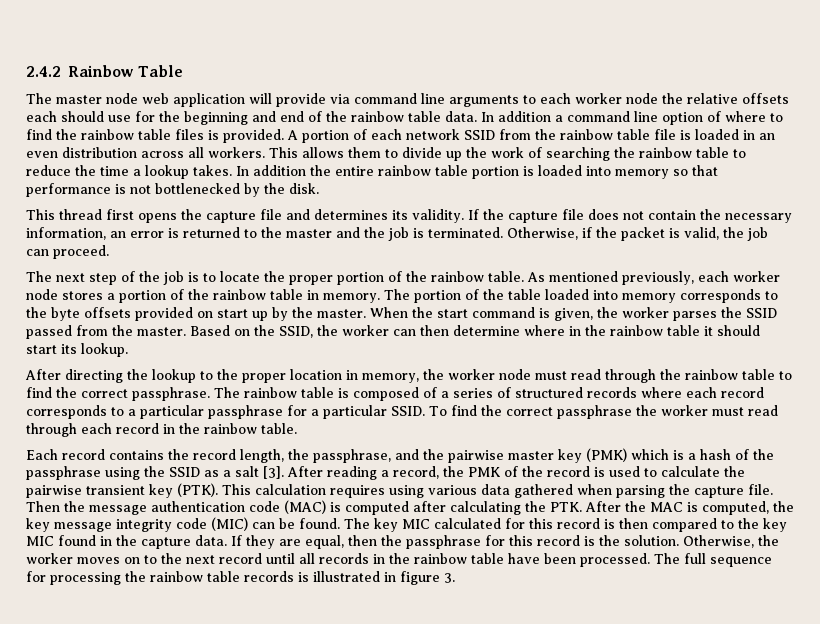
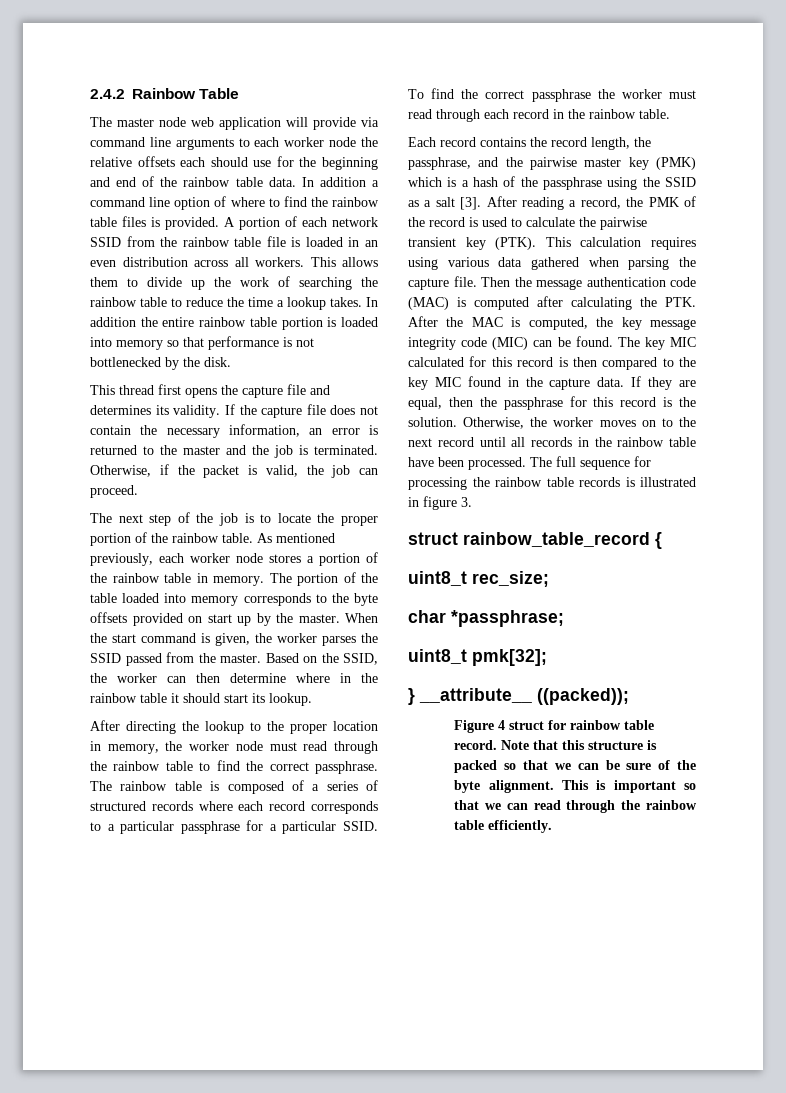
(455, 578) none -> [408,532,662,549] [408,571,549,587] [408,610,564,627] [408,649,547,666] [408,688,629,705] [454,720,655,733] [454,740,658,750] [454,760,696,773] [454,780,696,793] [454,800,697,813] [454,820,553,833] // struct rainbow_table_record { // uint8_t rec_size; // char *passphrase; // uint8_t pmk[32]; // } __attribute__ ((packed)); // Figure 4 struct for rainbow table record. Note that this structure is packed so that we can be sure of the byte alignment. This is important so that we can read through the rainbow table efficiently.

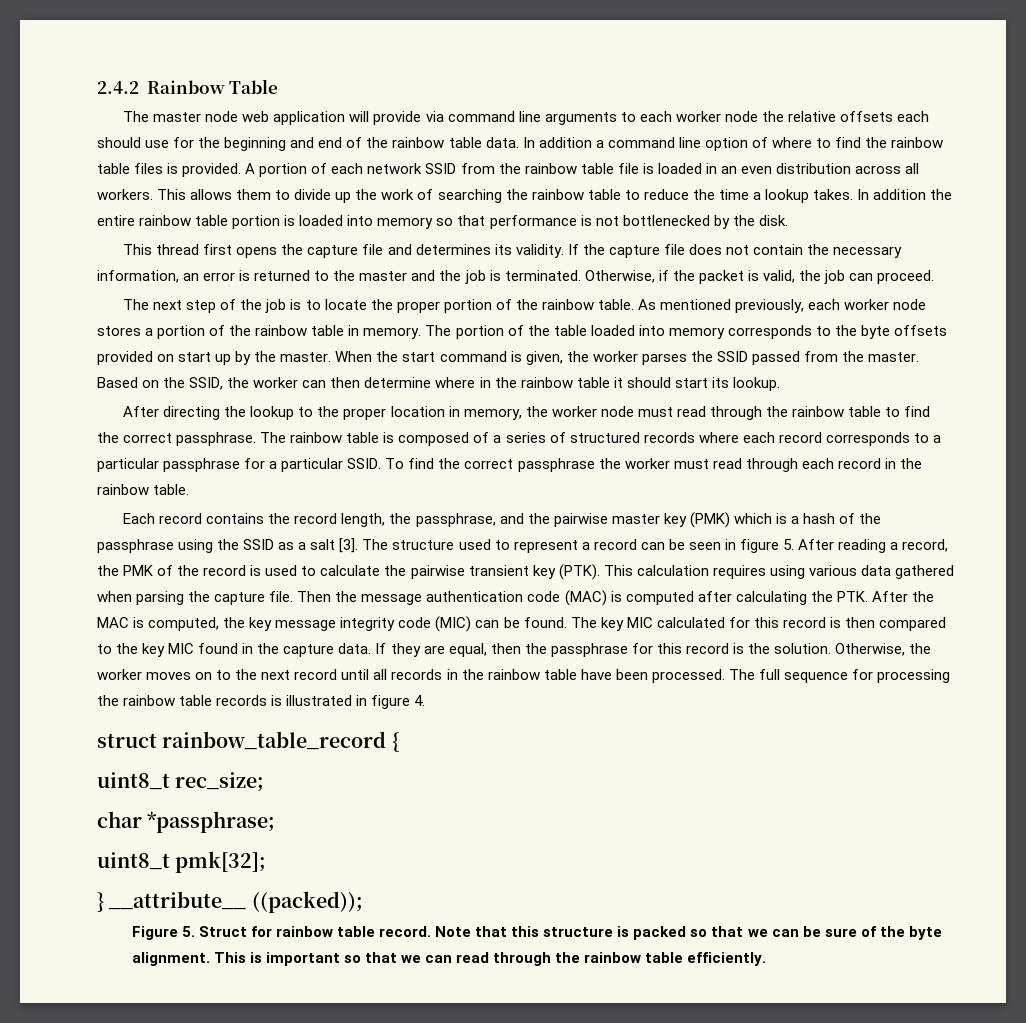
(482, 203) none -> [362,539,794,553] The structure used to represent a record can be seen in figure 5.
[461,497,472,507] 3. -> [414,695,426,706] 4.
[498,720,545,730] 4 struct -> [181,926,247,937] 5. Struct

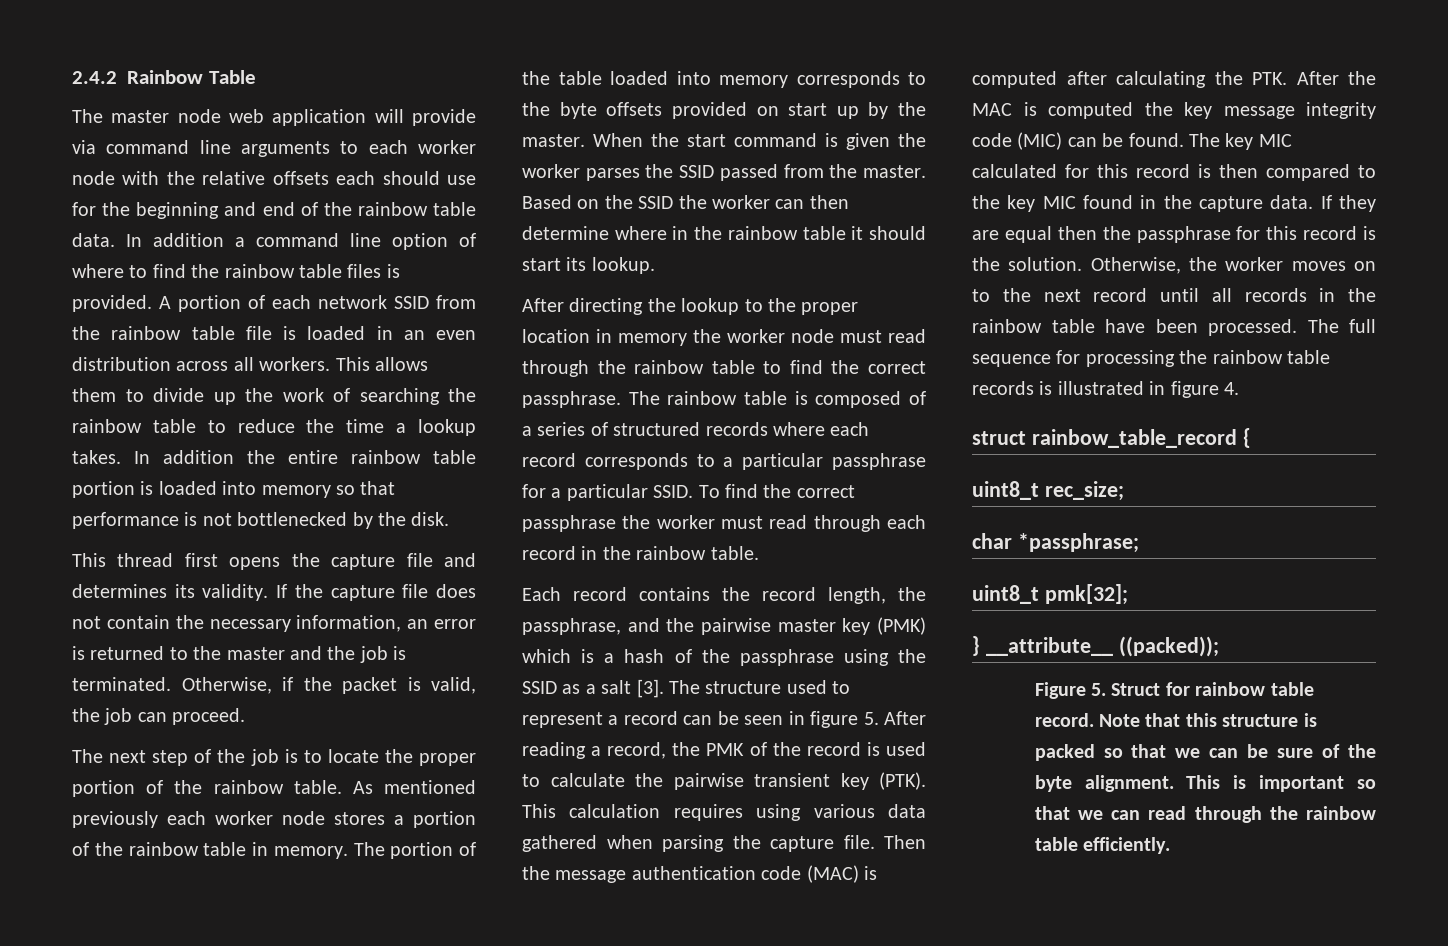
(758, 116) none -> [122,171,160,185] with
[735,299,805,313] previously, -> [72,811,158,828] previously
[525,351,563,365] given, -> [846,133,890,150] given
[189,377,224,390] SSID, -> [638,196,674,209] SSID
[463,408,522,420] memory, -> [618,333,687,346] memory
[148,617,220,631] computed, -> [1048,102,1133,119] computed
[448,643,487,657] equal, -> [1004,226,1052,243] equal

